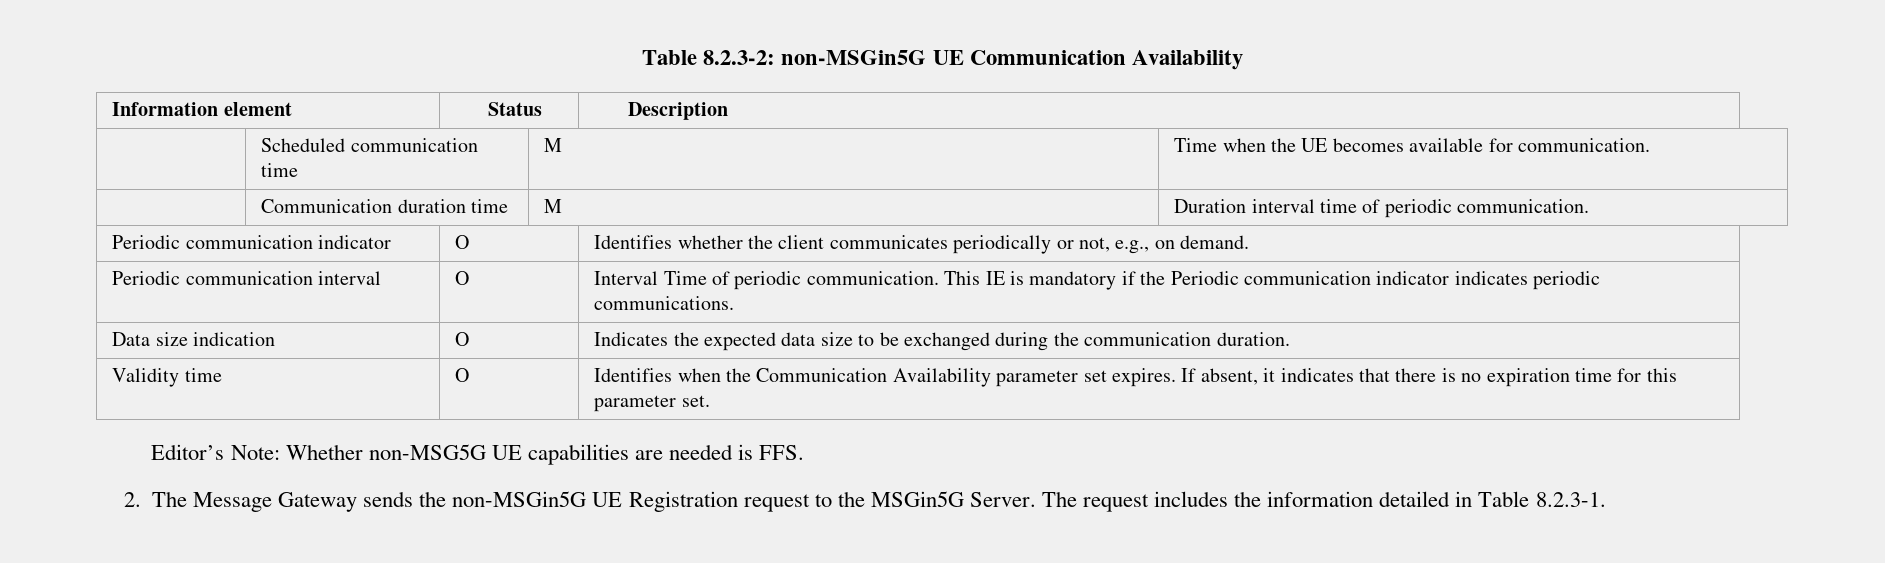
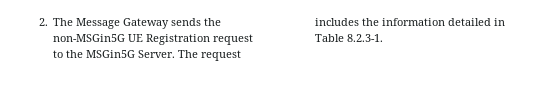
[642,50,1243,70] [112,102,292,116] [487,102,542,116] [627,102,728,120] [261,138,478,152] [261,163,299,177] [544,138,563,152] [1174,138,1651,152] [261,199,509,213] [544,199,563,213] [1174,199,1590,218] [112,235,392,249] [455,235,470,249] [594,235,1250,254] [112,271,382,285] [455,271,470,285] [594,271,1601,290] [594,296,735,310] [112,332,276,346] [455,332,470,346] [594,332,1290,351] [112,368,222,387] [455,368,470,382] [594,368,1677,387] [594,395,710,412] [151,444,805,465] Table 8.2.3-2: non-MSGin5G UE Communication Availability // Information element | Status | Description // | Scheduled communication time | M | Time when the UE becomes available for communication. // | Communication duration time | M | Duration interval time of periodic communication. // Periodic communication indicator | O | Identifies whether the client communicates periodically or not, e.g., on demand. // Periodic communication interval | O | Interval Time of periodic communication. This IE is mandatory if the Periodic communication indicator indicates periodic communications. // Data size indication | O | Indicates the expected data size to be exchanged during the communication duration. // Validity time | O | Identifies when the Communication Availability parameter set expires. If absent, it indicates that there is no expiration time for this parameter set. // Editor’s Note: Whether non-MSG5G UE capabilities are needed is FFS. // -> (38, 22) none

